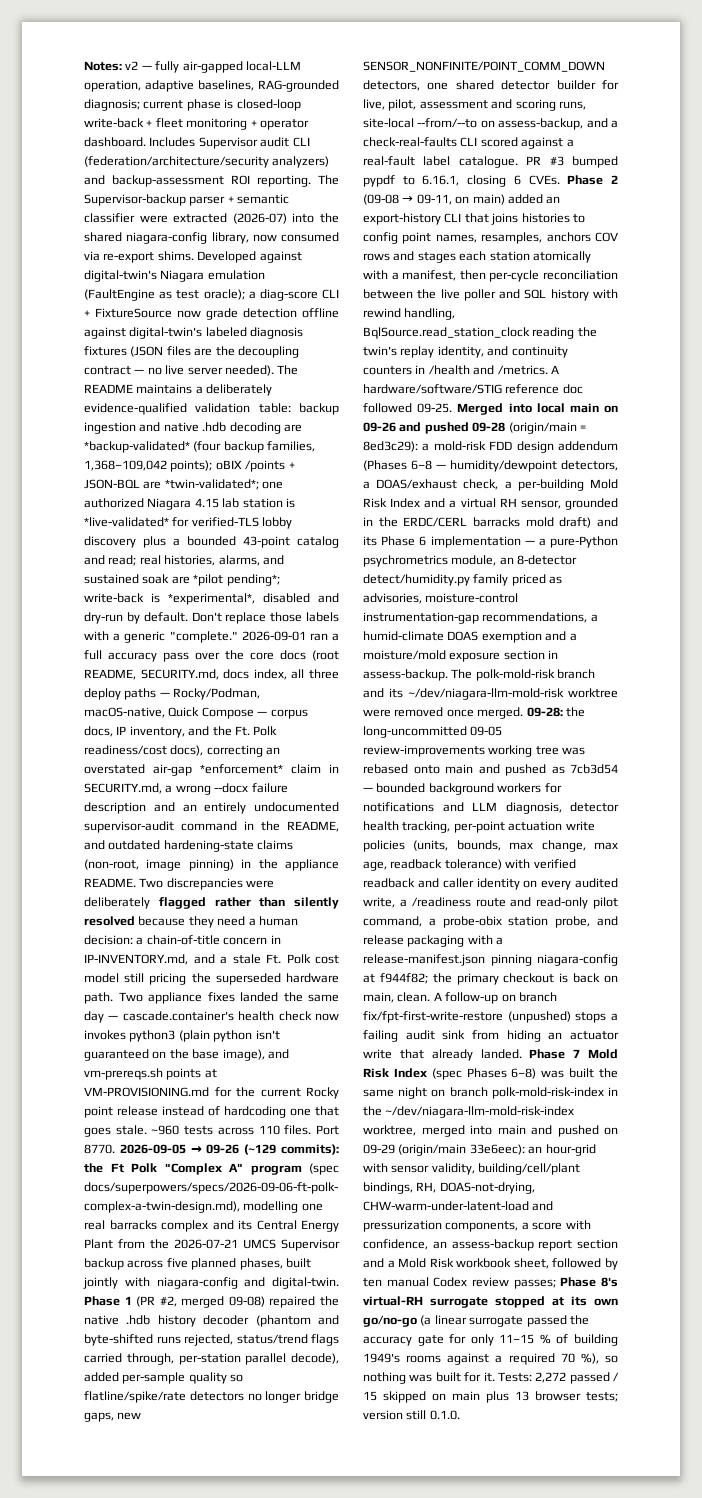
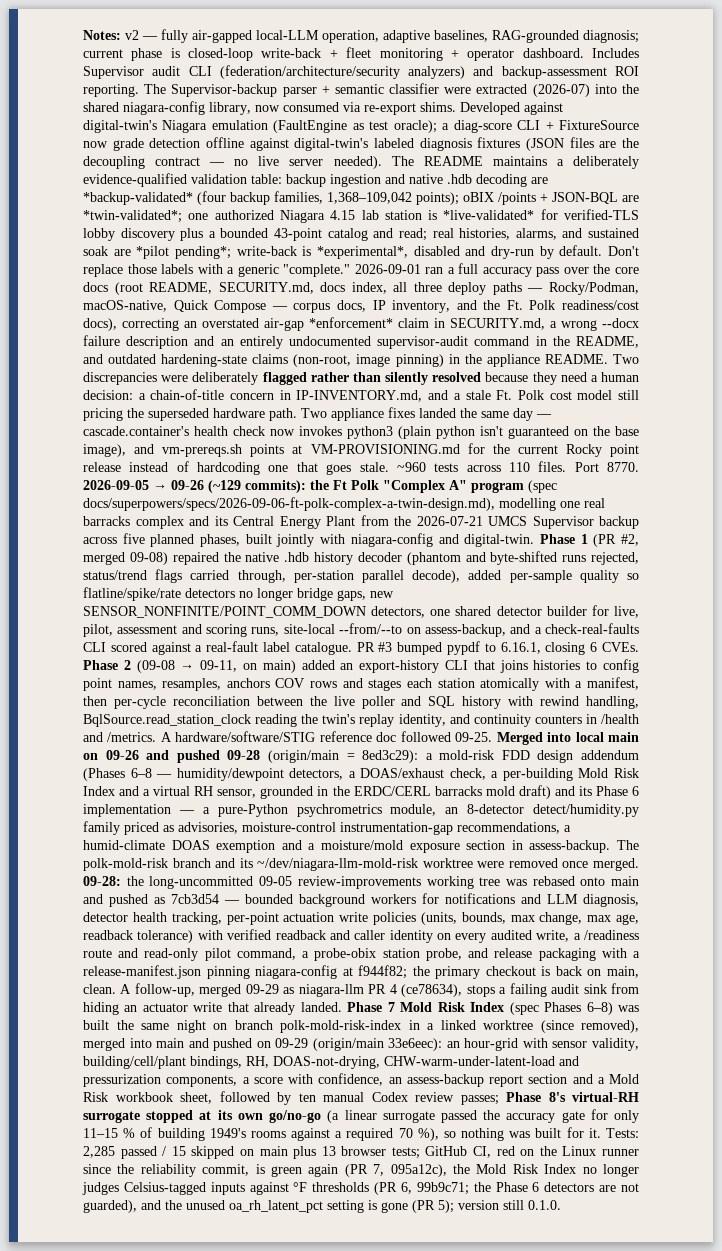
[445,992,557,1004] [363,1011,571,1023] follow-up on branch fix/fpt-first-write-restore (unpushed) -> [134,983,463,997] follow-up, merged 09-29 as niagara-llm PR 4 (ce78634),
[363,1106,575,1118] [363,1125,416,1136] the ~/dev/niagara-llm-mold-risk-index worktree, -> [427,1020,639,1033] a linked worktree (since removed),
[535,1372,567,1383] 2,272 -> [83,1146,115,1158] 2,285
(618, 1397) none -> [425,1146,639,1158] [83,1164,639,1177] [82,1182,639,1195] [83,1200,454,1213] GitHub CI, red on the Linux runner since the reliability commit, is green again (PR 7, 095a12c), the Mold Risk Index no longer judges Celsius-tagged inputs against °F thresholds (PR 6, 99b9c71; the Phase 6 detectors are not guarded), and the unused oa_rh_latent_pct setting is gone (PR 5);

